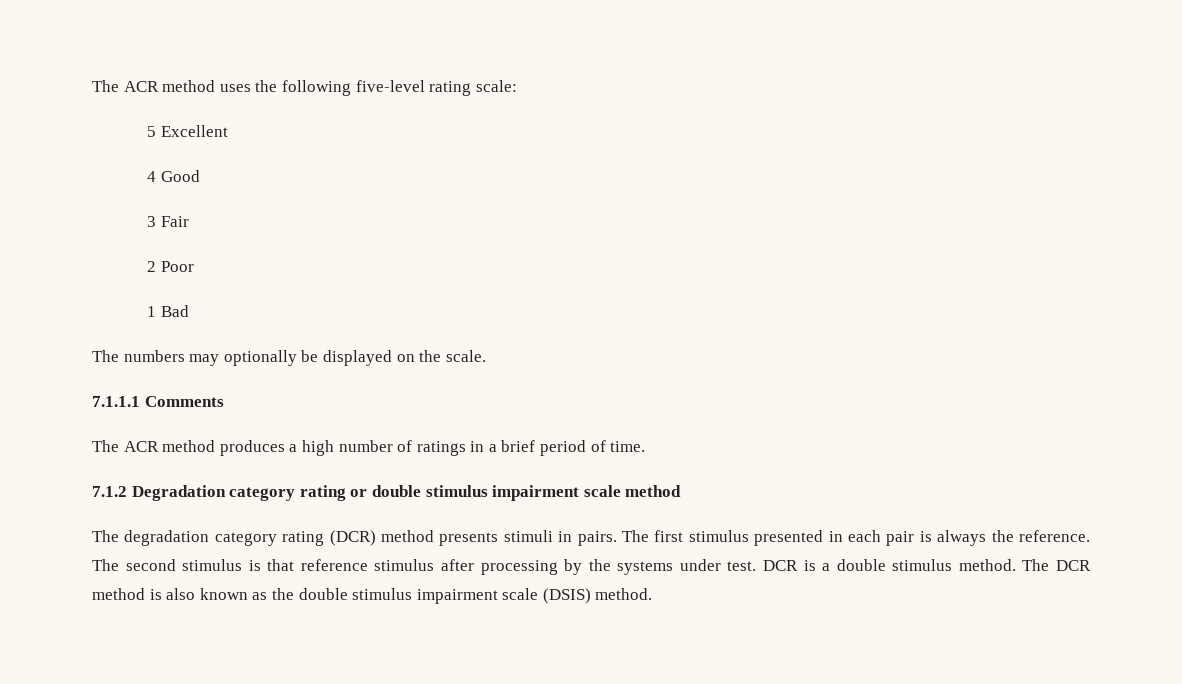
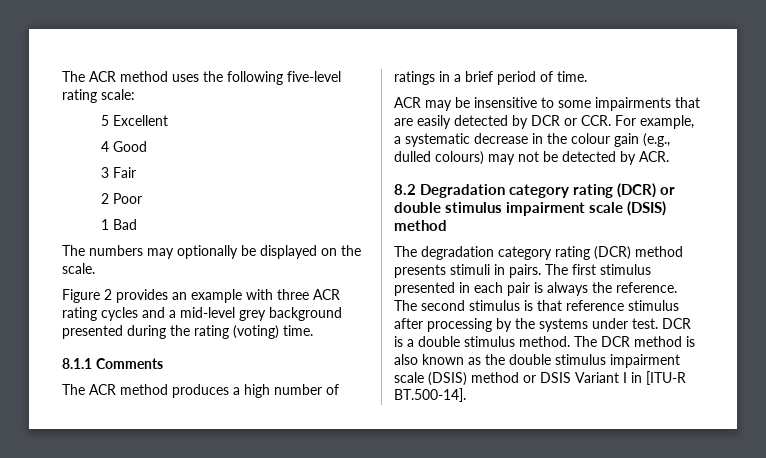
[92,396,140,407] 7.1.1.1 -> [62,289,340,303] [62,307,342,321] [62,325,313,339] [62,358,92,369] Figure 2 provides an example with three ACR rating cycles and a mid-level grey background presented during the rating (voting) time. // 8.1.1
[92,486,127,497] 7.1.2 -> [394,97,700,111] [394,115,694,129] [394,133,670,147] [394,151,669,165] [394,184,416,195] ACR may be insensitive to some impairments that are easily detected by DCR or CCR. For example, a systematic decrease in the colour gain (e.g., dulled colours) may not be detected by ACR. // 8.2
(346, 493) none -> [617,183,656,198] (DCR)
(621, 491) none -> [627,201,666,216] (DSIS)
[595,588,653,600] method. -> [471,371,686,385] [394,388,466,402] method or DSIS Variant I in [ITU-R BT.500-14].

